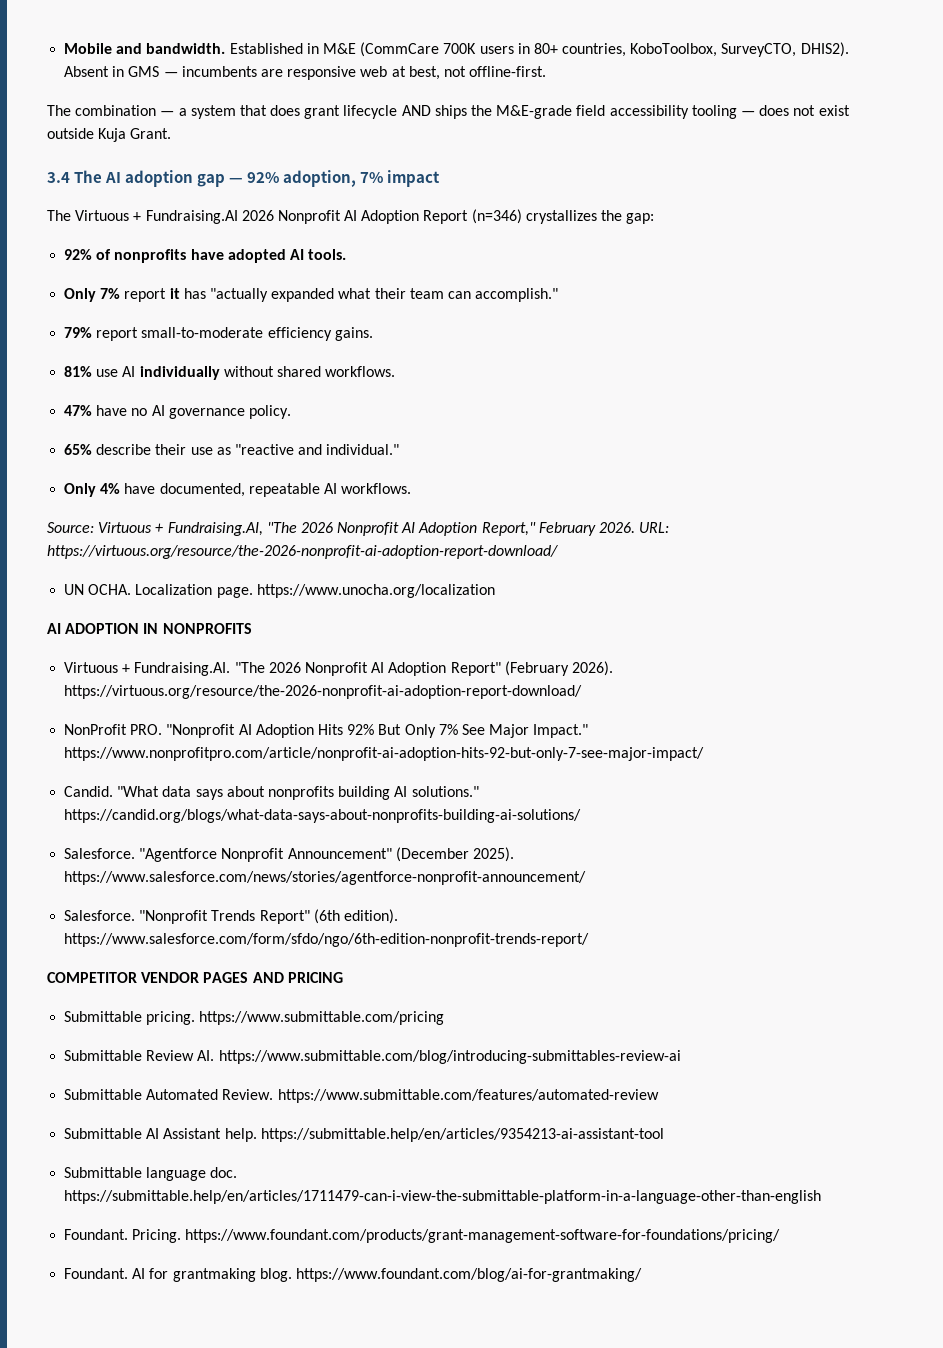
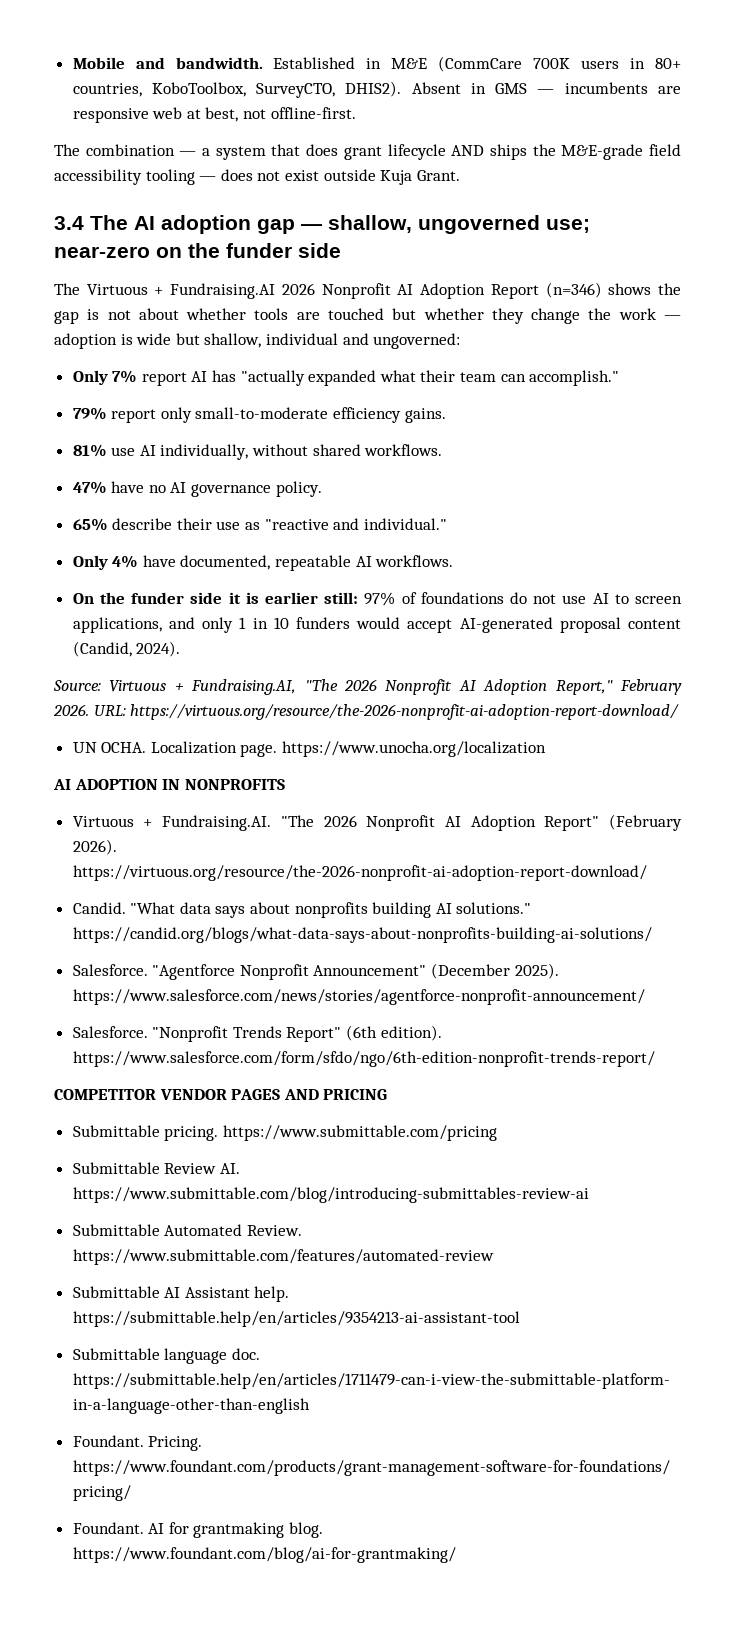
[247,170,441,187] 92% adoption, 7% impact -> [328,215,590,234] [54,243,341,258] shallow, ungoverned use; near-zero on the funder side
[525,210,655,224] [64,249,347,263] crystallizes the gap: // 92% of nonprofits have adopted AI tools. -> [608,283,682,295] [54,308,682,324] [54,333,461,349] shows the gap is not about whether tools are touched but whether they change the work — adoption is wide but shallow, individual and ungoverned:
[169,288,180,299] it -> [191,371,208,382] AI
(139, 334) none -> [160,407,192,423] only
[139,366,220,380] individually -> [160,444,249,460] individually,
(412, 488) none -> [72,592,682,606] [72,617,681,633] [72,641,181,657] // On the funder side it is earlier still: 97% of foundations do not use AI to screen applications, and only 1 in 10 funders would accept AI-generated proposal content (Candid, 2024).
[64,724,589,738] [64,747,705,761] // NonProfit PRO. "Nonprofit AI Adoption Hits 92% But Only 7% See Major Impact." https://www.nonprofitpro.com/article/nonprofit-ai-adoption-hits-92-but-only-7-see-major-impact/ -> (647, 873) none

